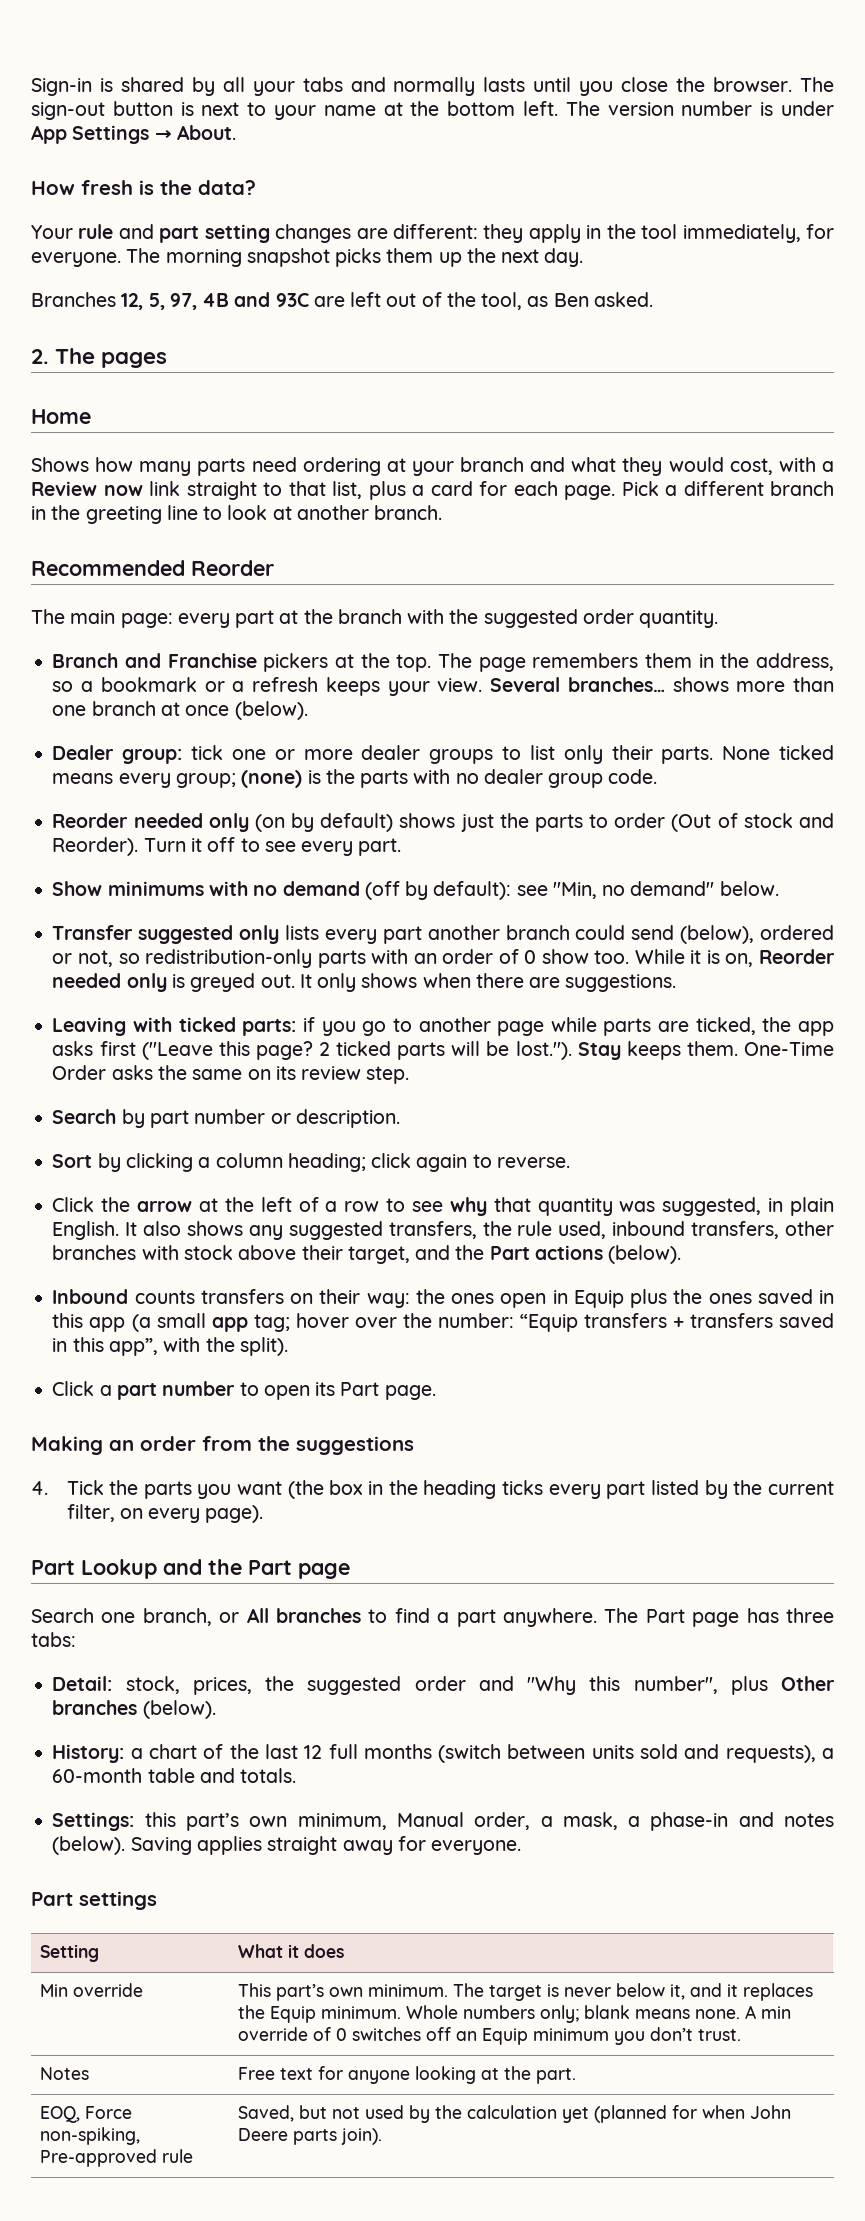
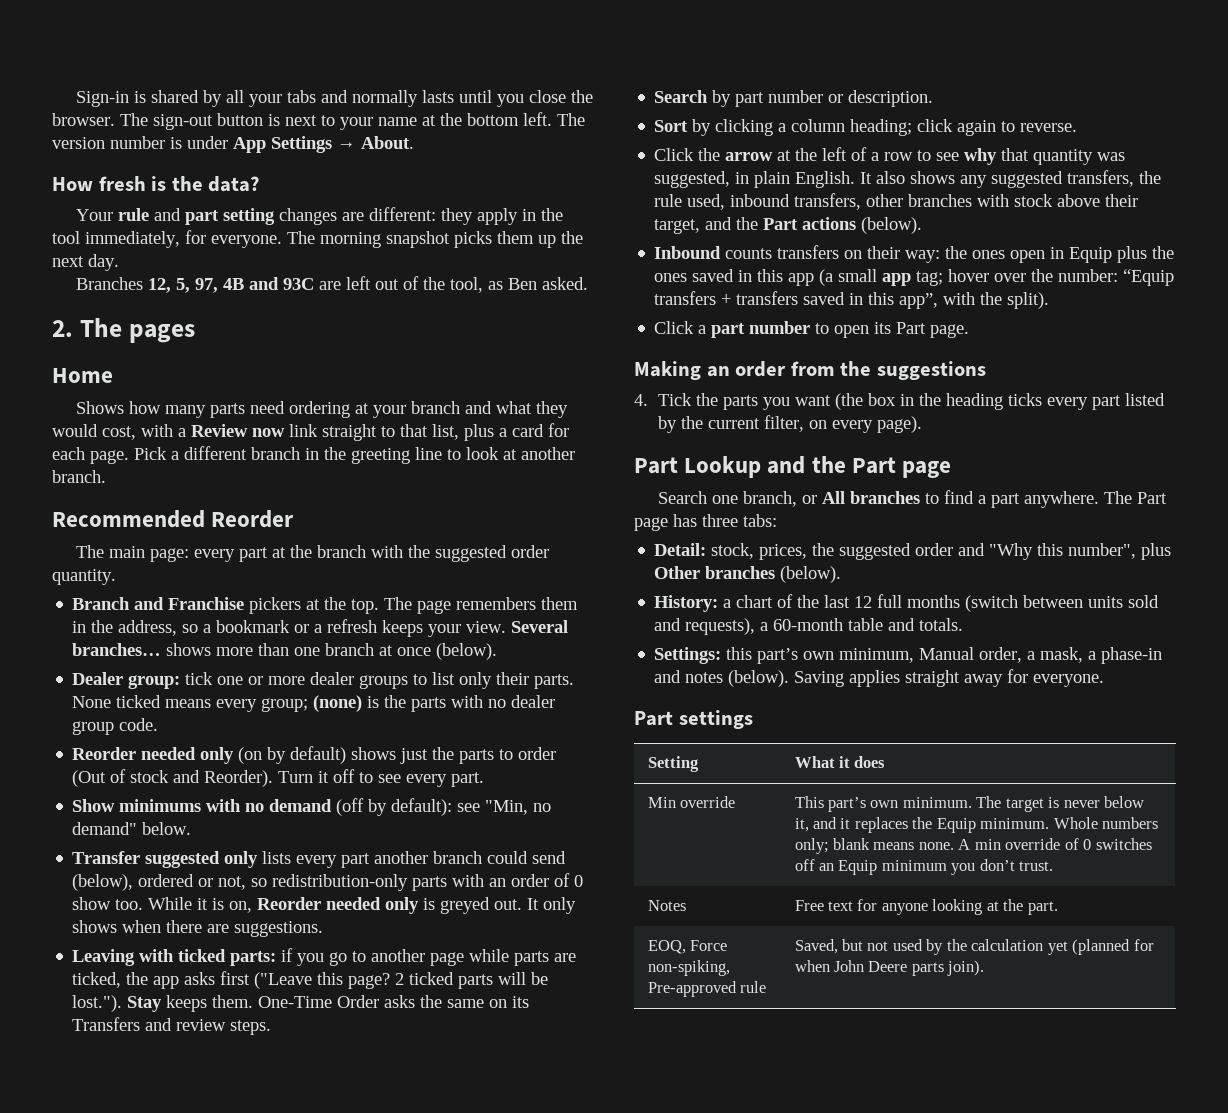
[301,1066,410,1084] review step. -> [72,1017,272,1035] Transfers and review steps.

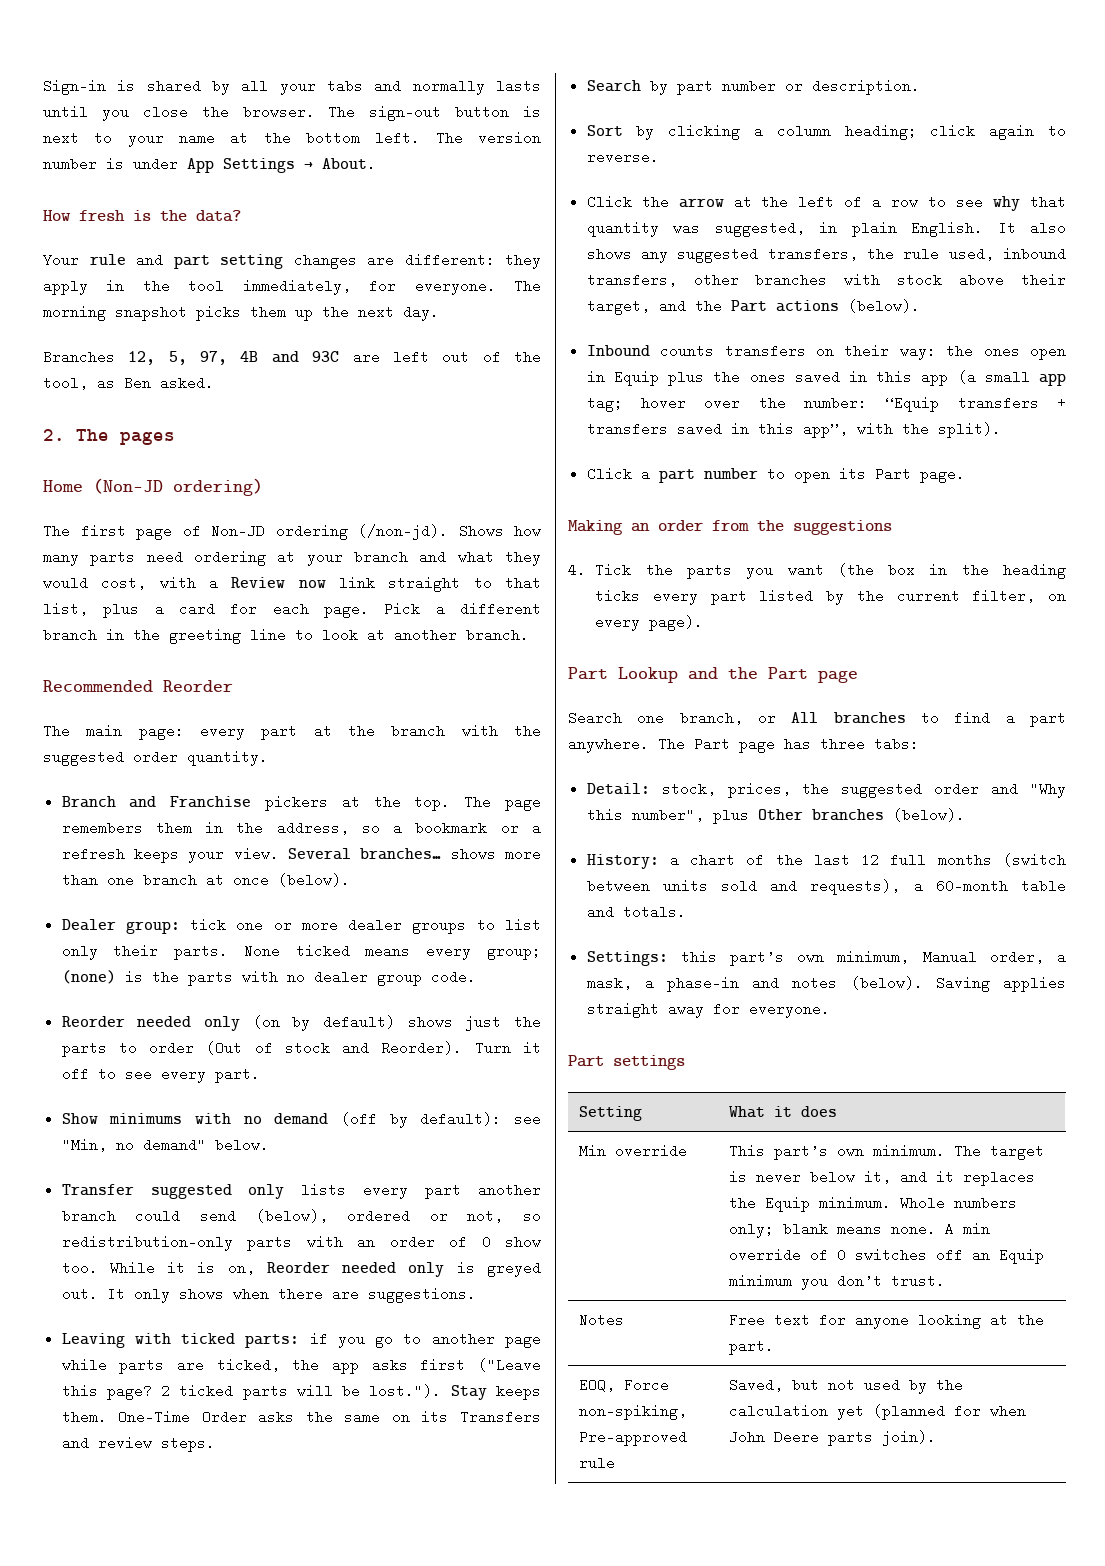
(113, 375) // -> [93,478,263,496] [43,524,448,540] (Non-JD ordering) // The first page of Non-JD ordering (/non-jd).

